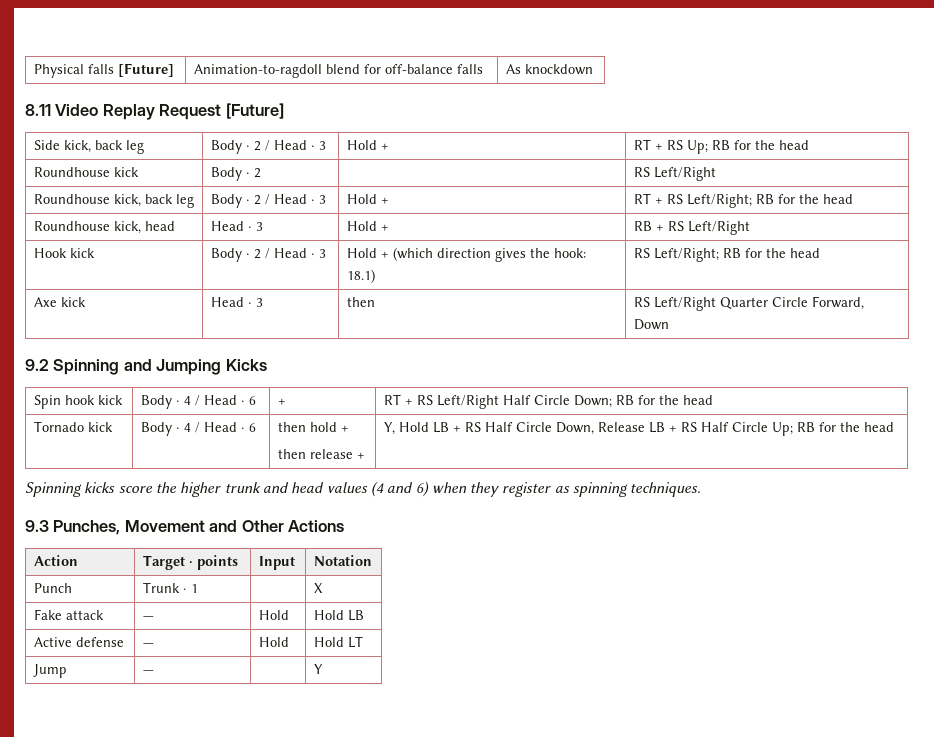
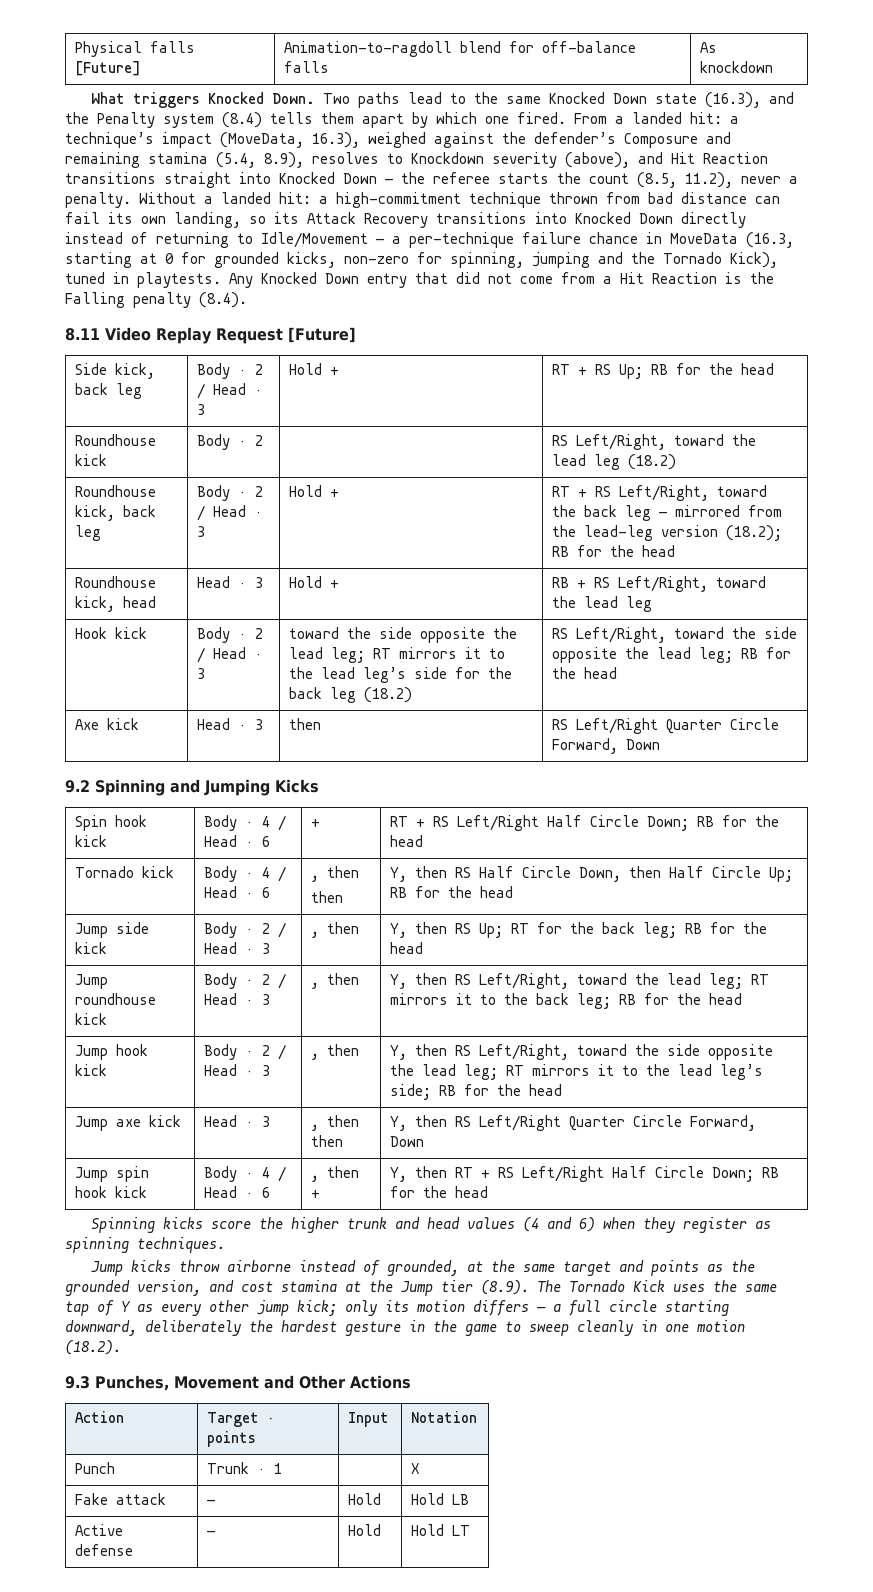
(593, 69) none -> [90,92,794,108] [65,112,739,128] [65,132,731,148] [65,152,768,168] [65,172,798,188] [65,192,780,208] [65,212,746,228] [65,232,794,248] [65,252,778,268] [65,272,774,288] [65,292,247,308] // What triggers Knocked Down. Two paths lead to the same Knocked Down state (16.3), and the Penalty system (8.4) tells them apart by which one fired. From a landed hit: a technique’s impact (MoveData, 16.3), weighed against the defender’s Composure and remaining stamina (5.4, 8.9), resolves to Knockdown severity (above), and Hit Reaction transitions straight into Knocked Down — the referee starts the count (8.5, 11.2), never a penalty. Without a landed hit: a high-commitment technique thrown from bad distance can fail its own landing, so its Attack Recovery transitions into Knocked Down directly instead of returning to Idle/Movement — a per-technique failure chance in MoveData (16.3, starting at 0 for grounded kicks, non-zero for spinning, jumping and the Tornado Kick), tuned in playtests. Any Knocked Down entry that did not come from a Hit Reaction is the Falling penalty (8.4).
[653,167,716,181] Left/Right -> [576,434,757,450] [552,454,677,470] Left/Right, toward the lead leg (18.2)
[686,194,752,208] Left/Right; -> [619,485,768,501] [552,505,783,521] [552,525,783,541] Left/Right, toward the back leg — mirrored from the lead-leg version (18.2);
[687,221,750,235] Left/Right -> [618,576,767,592] [552,596,653,612] Left/Right, toward the lead leg
[346,247,586,262] [346,269,375,283] [633,248,719,262] Hold + (which direction gives the hook: 18.1) | RS Left/Right; -> [289,627,518,643] [289,647,506,663] [289,667,513,683] [289,687,413,703] [552,627,798,643] [552,647,734,663] toward the side opposite the lead leg; RT mirrors it to the lead leg’s side for the back leg (18.2) | RS Left/Right, toward the side opposite the lead leg;
[277,422,349,432] [277,449,365,459] [383,422,461,435] then hold + // then release + | Y, Hold LB + -> [311,866,360,882] [311,891,344,903] [390,866,448,882] , then // then | Y, then
[597,422,697,433] Release LB + RS -> [629,866,662,878] then
(894, 427) none -> [75,922,150,938] [75,942,108,954] [204,922,287,938] [204,942,271,954] [311,922,360,938] [390,922,768,938] [390,942,424,954] [75,974,109,989] [75,993,157,1005] [75,1013,108,1025] [204,973,287,989] [204,993,271,1005] [311,973,360,989] [390,973,770,989] [390,993,743,1009] [75,1044,149,1060] [75,1064,108,1076] [204,1044,287,1060] [204,1064,271,1076] [311,1044,360,1060] [390,1044,774,1060] [390,1064,764,1080] [390,1084,563,1100] [75,1115,182,1131] [204,1115,271,1127] [311,1115,360,1131] [311,1135,344,1147] [390,1115,757,1131] [390,1136,425,1147] [75,1166,150,1182] [75,1186,148,1198] [204,1166,287,1182] [204,1186,271,1198] [311,1166,360,1182] [311,1190,321,1198] [390,1166,780,1182] [390,1186,489,1198] // Jump side kick | Body · 2 / Head · 3 | , then | Y, then RS Up; RT for the back leg; RB for the head // Jump roundhouse kick | Body · 2 / Head · 3 | , then | Y, then RS Left/Right, toward the lead leg; RT mirrors it to the back leg; RB for the head // Jump hook kick | Body · 2 / Head · 3 | , then | Y, then RS Left/Right, toward the side opposite the lead leg; RT mirrors it to the lead leg’s side; RB for the head // Jump axe kick | Head · 3 | , then then | Y, then RS Left/Right Quarter Circle Forward, Down // Jump spin hook kick | Body · 4 / Head · 6 | , then + | Y, then RT + RS Left/Right Half Circle Down; RB for the head
(702, 489) none -> [90,1260,755,1276] [65,1280,777,1296] [65,1300,729,1316] [65,1320,745,1336] [65,1340,121,1355] // Jump kicks throw airborne instead of grounded, at the same target and points as the grounded version, and cost stamina at the Jump tier (8.9). The Tornado Kick uses the same tap of Y as every other jump kick; only its motion differs — a full circle starting downward, deliberately the hardest gesture in the game to sweep cleanly in one motion (18.2).
[32,664,67,678] [142,670,154,674] [313,664,323,674] // Jump | — | | Y -> (471, 1530) none

